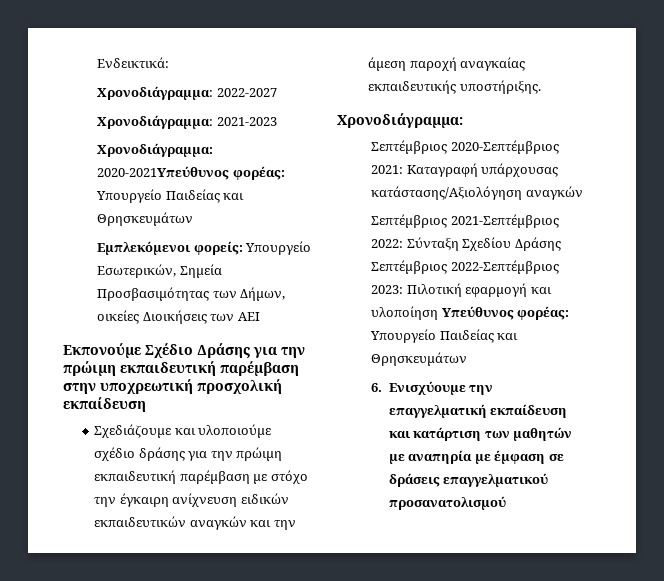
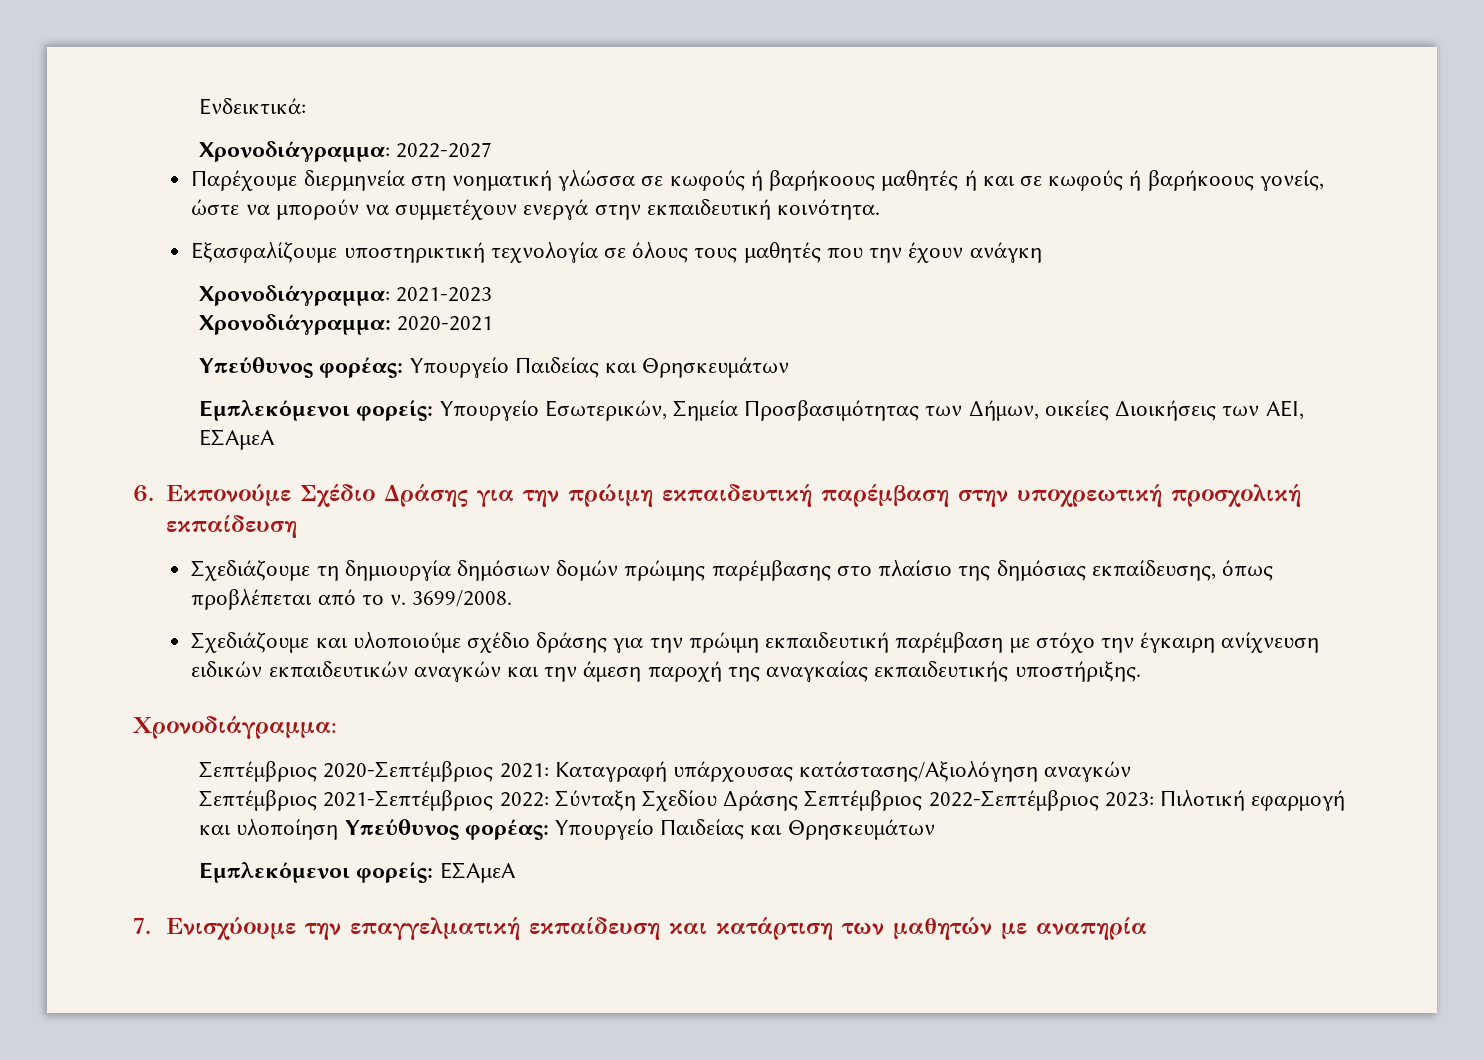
(277, 92) none -> [191,169,1324,191] [191,199,881,220] [191,241,1042,263] // Παρέχουμε διερμηνεία στη νοηματική γλώσσα σε κωφούς ή βαρήκοους μαθητές ή και σε κωφούς ή βαρήκοους γονείς, ώστε να μπορούν να συμμετέχουν ενεργά στην εκπαιδευτική κοινότητα. // Εξασφαλίζουμε υποστηρικτική τεχνολογία σε όλους τους μαθητές που την έχουν ανάγκη
[97,166,230,180] 2020-2021Υπεύθυνος -> [397,316,494,331] [199,357,314,378] 2020-2021 // Υπεύθυνος
[237,312,260,321] ΑΕΙ // -> [1265,400,1304,420] [199,429,276,450] [133,485,154,502] ΑΕΙ, ΕΣΑμεΑ // 6.
(146, 404) none -> [191,559,1273,581] [191,588,513,610] // Σχεδιάζουμε τη δημιουργία δημόσιων δομών πρώιμης παρέμβασης στο πλαίσιο της δημόσιας εκπαίδευσης, όπως προβλέπεται από το ν. 3699/2008.
(457, 64) none -> [727,666,760,682] της
[371,383,383,392] 6. -> [199,862,516,883] [133,918,151,934] Εμπλεκόμενοι φορείς: ΕΣΑμεΑ // 7.
[474,450,564,464] [388,473,549,487] [388,496,506,510] µε έµφαση σε δράσεις επαγγελµατικού προσανατολισµού -> (1148, 928) none

